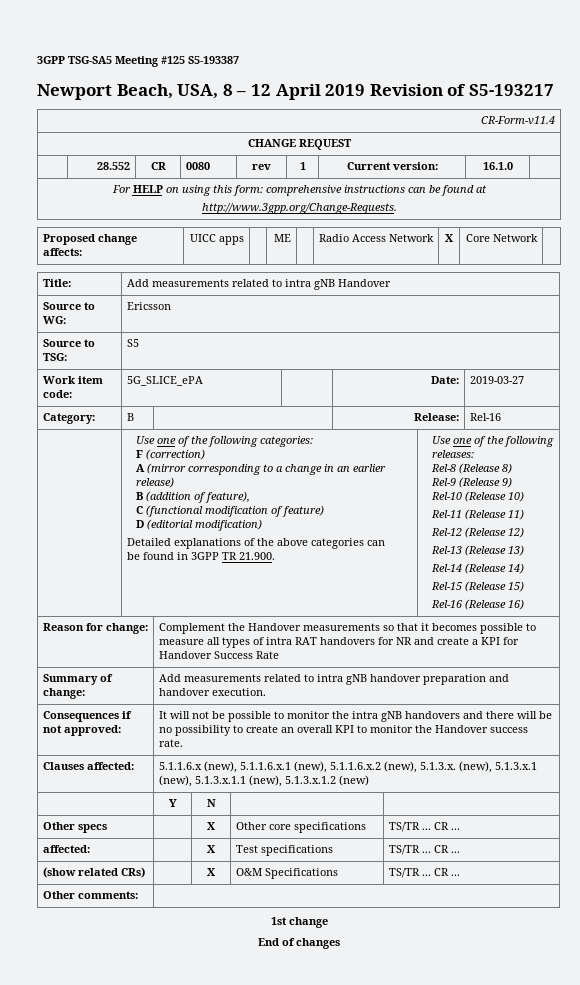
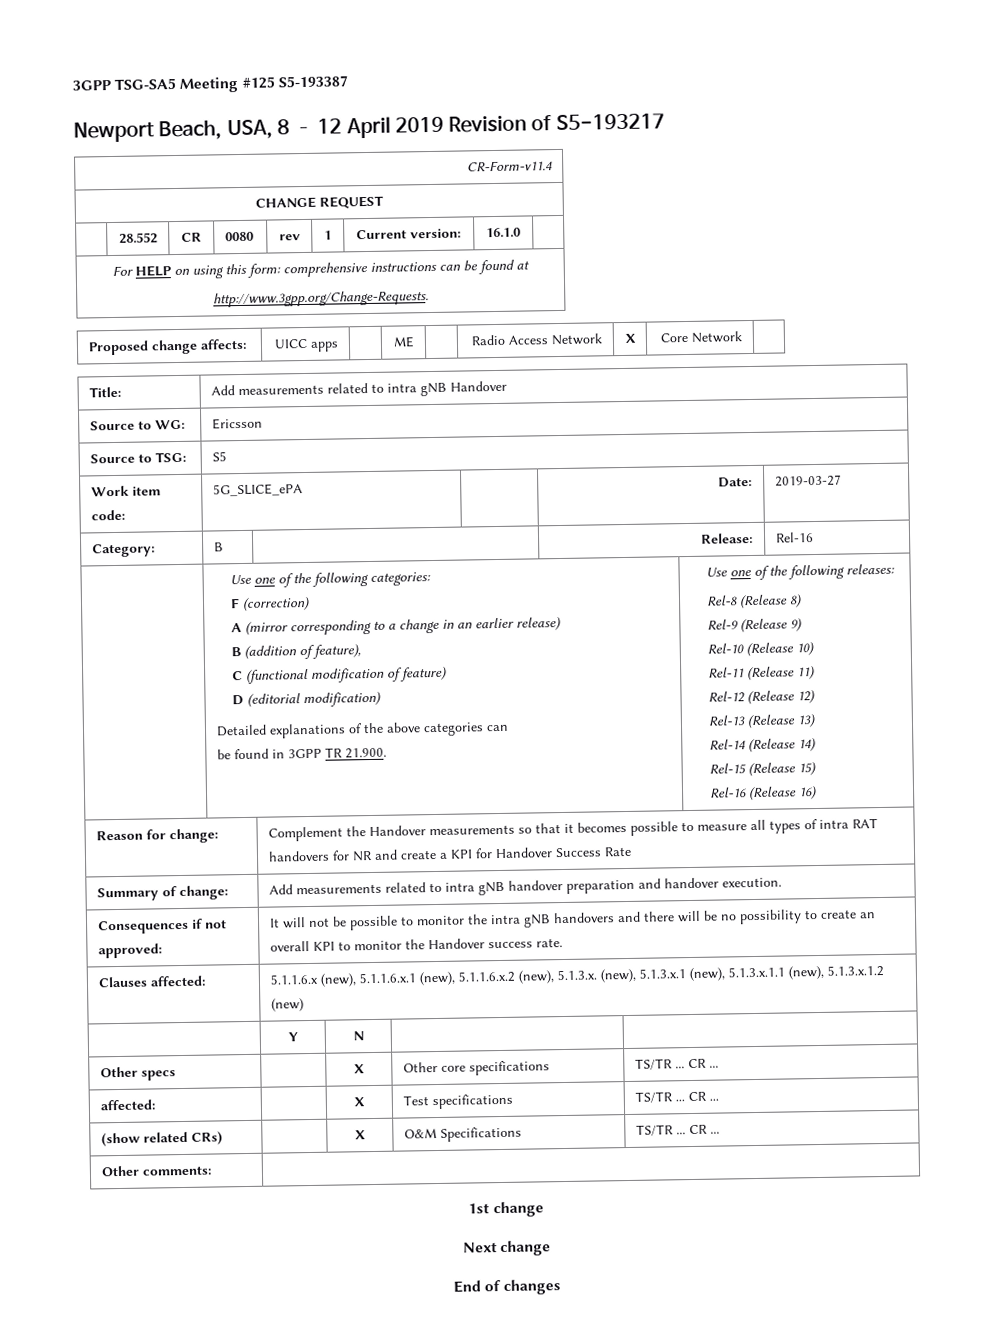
(328, 922) none -> [462,1240,552,1257] // Next change

